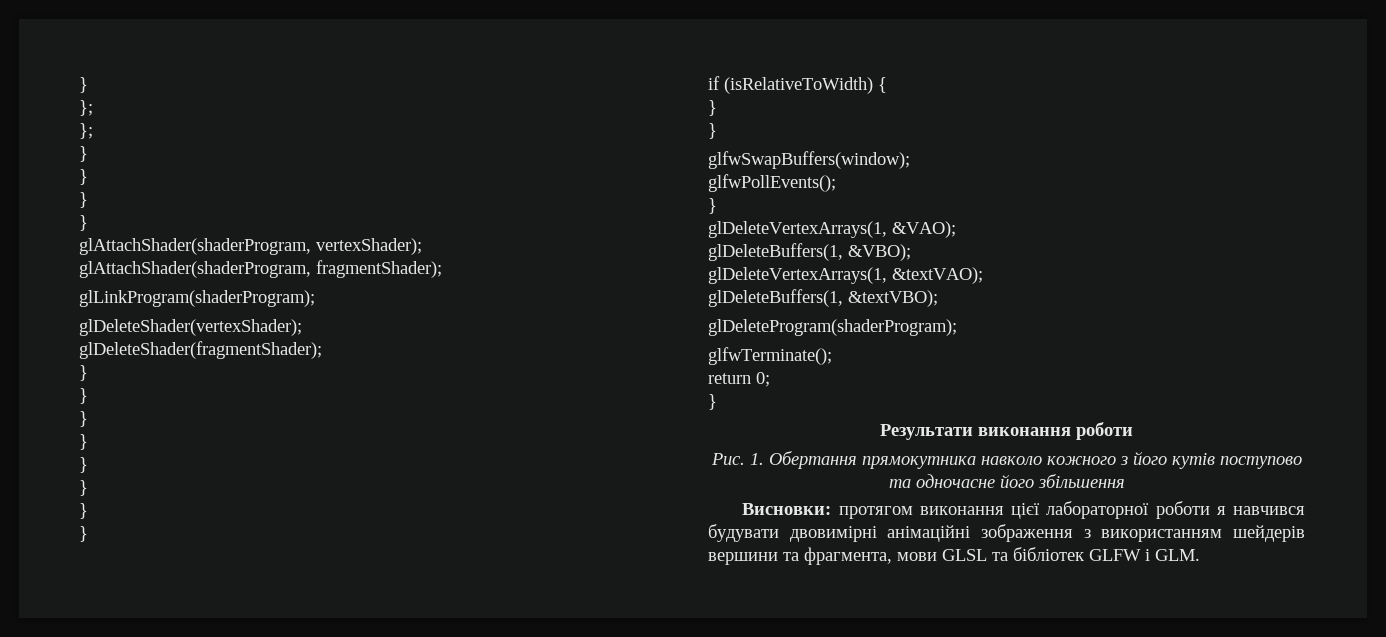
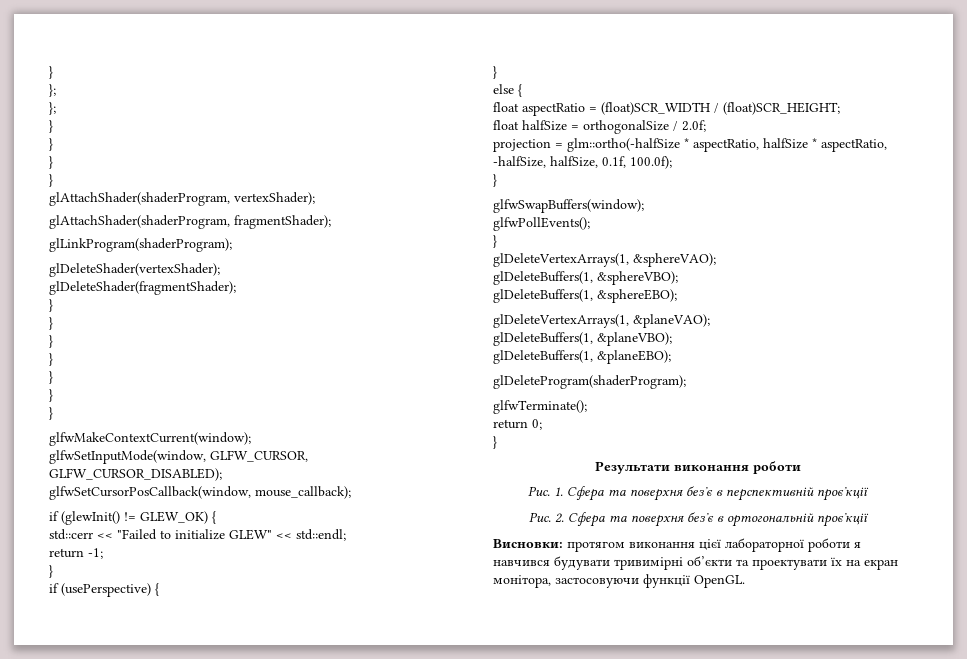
(88, 511) none -> [49,432,251,446] [49,450,308,464] [49,468,222,481] [49,486,351,500] [49,511,216,525] [49,529,346,541] [49,548,103,559] // glfwMakeContextCurrent(window); // glfwSetInputMode(window, GLFW_CURSOR, GLFW_CURSOR_DISABLED); // glfwSetCursorPosCallback(window, mouse_callback); // if (glewInit() != GLEW_OK) { // std::cerr << "Failed to initialize GLEW" << std::endl; // return -1;
[724,77,873,94] (isRelativeToWidth) -> [61,583,151,597] (usePerspective)
(717, 108) none -> [493,84,522,97] [493,102,840,116] [493,120,706,134] [493,138,887,152] [493,156,672,169] // else { // float aspectRatio = (float)SCR_WIDTH / (float)SCR_HEIGHT; // float halfSize = orthogonalSize / 2.0f; // projection = glm::ortho(-halfSize * aspectRatio, halfSize * aspectRatio, -halfSize, halfSize, 0.1f, 100.0f);
[892,221,956,238] [708,243,911,261] [708,267,983,284] [708,289,938,307] &VAO); // glDeleteBuffers(1, &VBO); // glDeleteVertexArrays(1, &textVAO); // glDeleteBuffers(1, &textVBO); -> [633,253,716,267] [493,271,678,285] [493,289,677,303] [493,314,710,328] [493,332,672,346] [493,350,671,364] &sphereVAO); // glDeleteBuffers(1, &sphereVBO); // glDeleteBuffers(1, &sphereEBO); // glDeleteVertexArrays(1, &planeVAO); // glDeleteBuffers(1, &planeVBO); // glDeleteBuffers(1, &planeEBO);
[768,451,1302,469] [888,474,1125,488] Обертання прямокутника навколо кожного з його кутів поступово та одночасне його збільшення -> [567,486,869,501] [528,512,869,527] Сфера та поверхня безʼє в перспективній проєʼкції // Рис. 2. Сфера та поверхня безʼє в ортогональній проєʼкції
[789,524,1305,542] [708,547,1200,565] двовимірні анімаційні зображення з використанням шейдерів вершини та фрагмента, мови GLSL та бібліотек GLFW і GLM. -> [614,556,898,570] [493,574,745,588] тривимірні об’єкти та проектувати їх на екран монітора, застосовуючи функції OpenGL.

